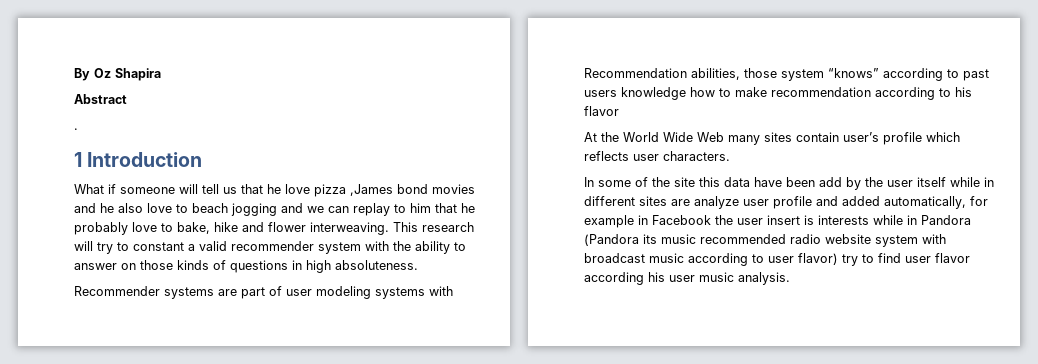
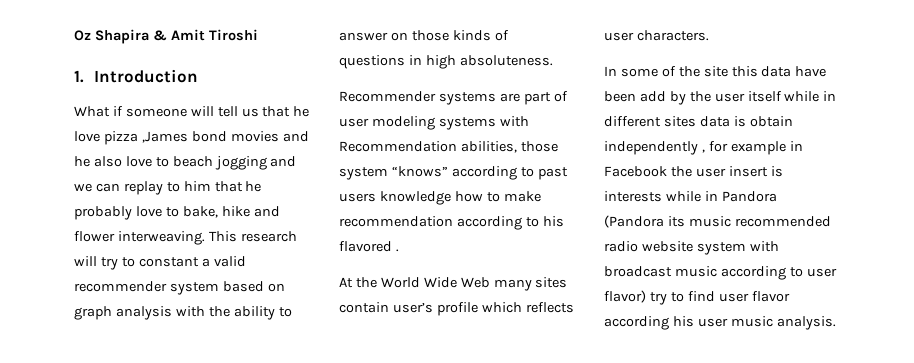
[74,68,90,81] By -> (74, 35) none
[74,94,127,104] [74,128,78,130] [74,152,82,167] // Abstract // . // 1 -> [152,29,258,41] [74,70,84,83] & Amit Tiroshi // 1.
(361, 248) none -> [222,281,285,292] [74,306,172,320] based on graph analysis
[584,106,619,116] flavor -> [339,241,399,252] flavored .
[671,196,966,209] are analyze user profile and added automatically, -> [699,116,793,127] [604,141,705,155] data is obtain independently ,

